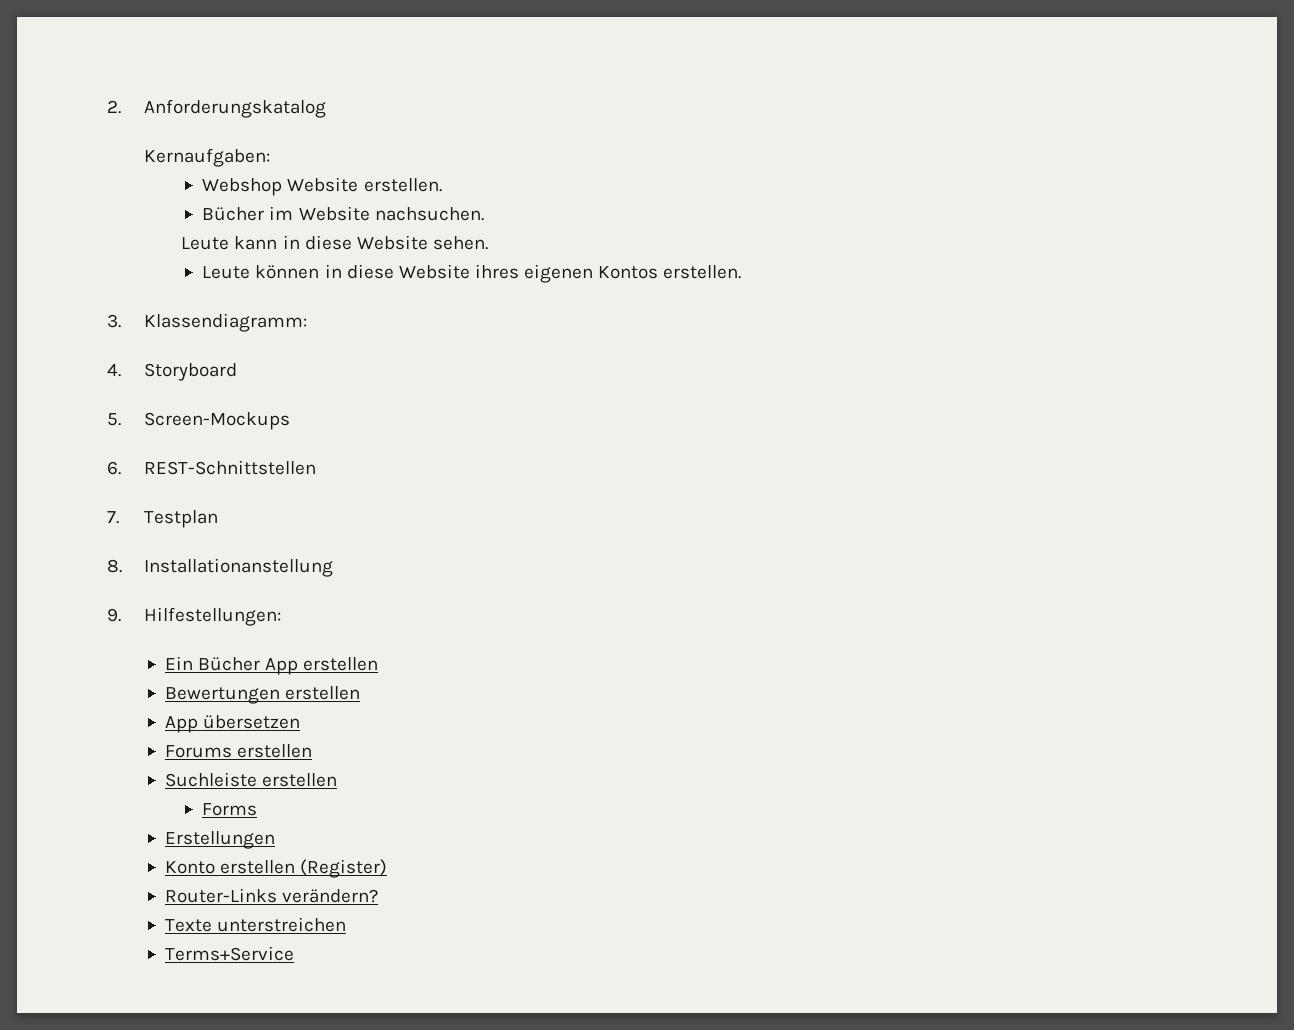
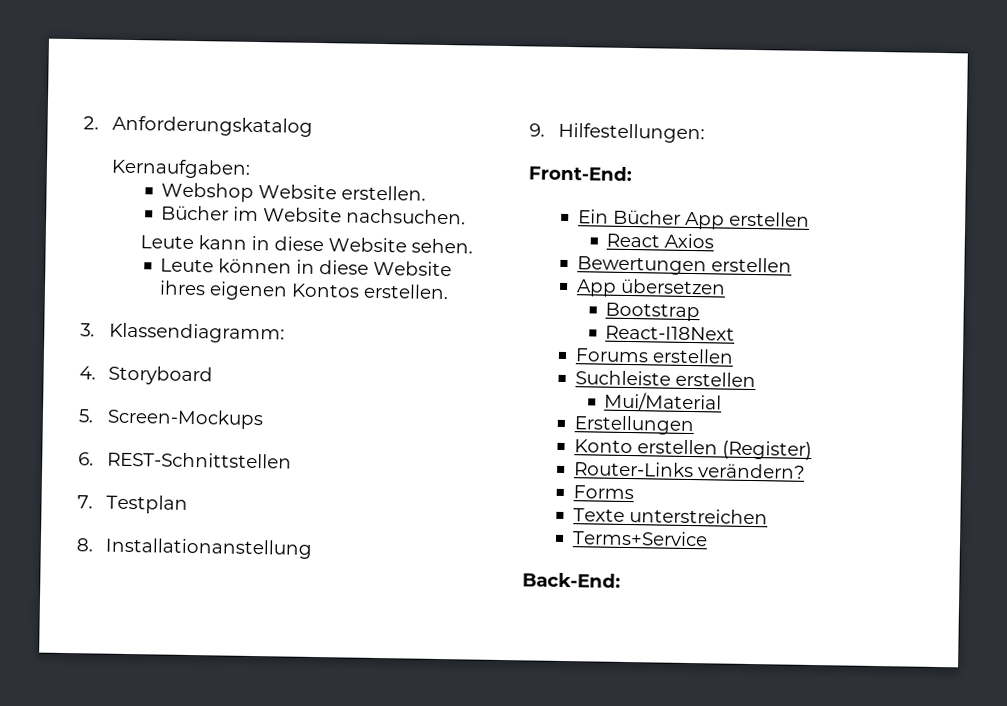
(282, 616) none -> [528,165,633,182] // Front-End:
(379, 664) none -> [606,233,715,249] // React Axios
(301, 722) none -> [605,302,701,322] [605,325,736,341] // Bootstrap // React-I18Next
[202,803,258,816] Forms -> [604,391,723,412] Mui/Material
(379, 896) none -> [572,485,634,500] // Forms
(295, 953) none -> [522,572,621,588] // Back-End:

